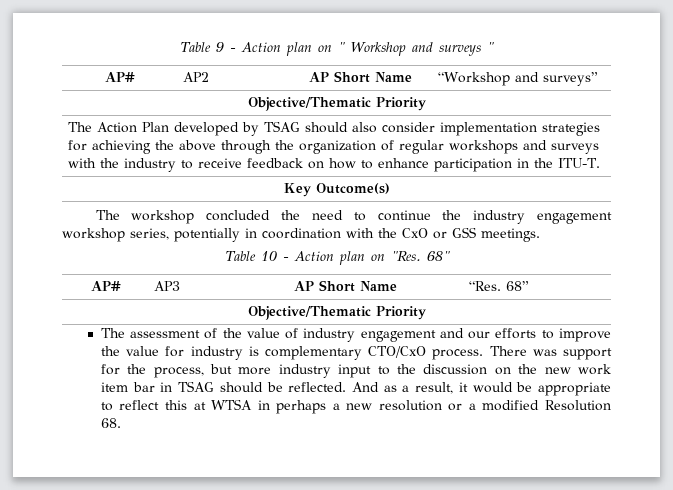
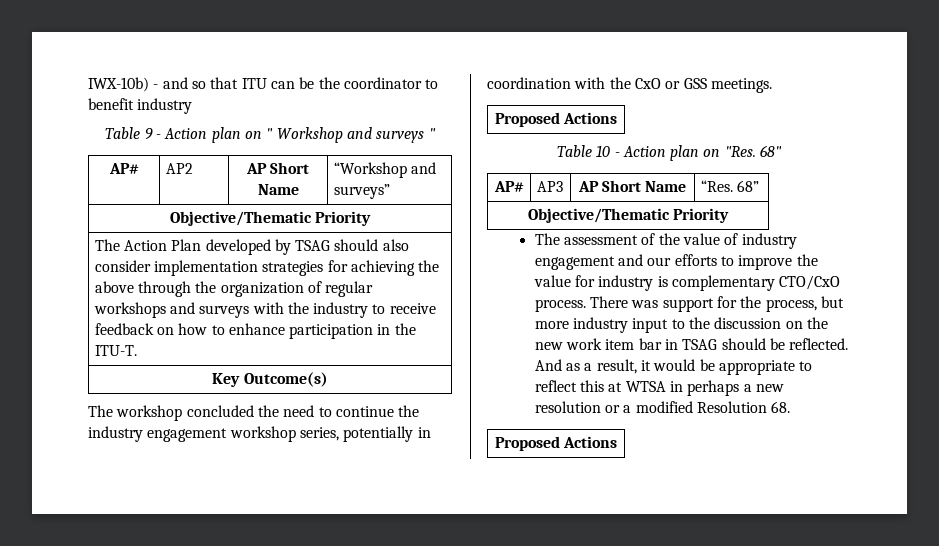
(179, 47) none -> [88,77,439,92] [88,98,193,114] IWX-10b) - and so that ITU can be the coordinator to benefit industry //
(540, 235) none -> [494,112,618,127] // Proposed Actions
(121, 423) none -> [494,436,618,451] // Proposed Actions

